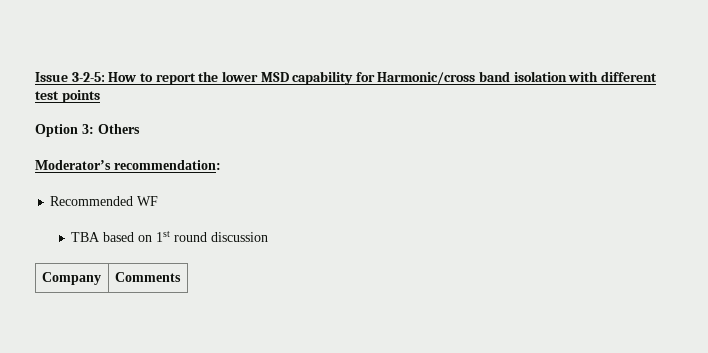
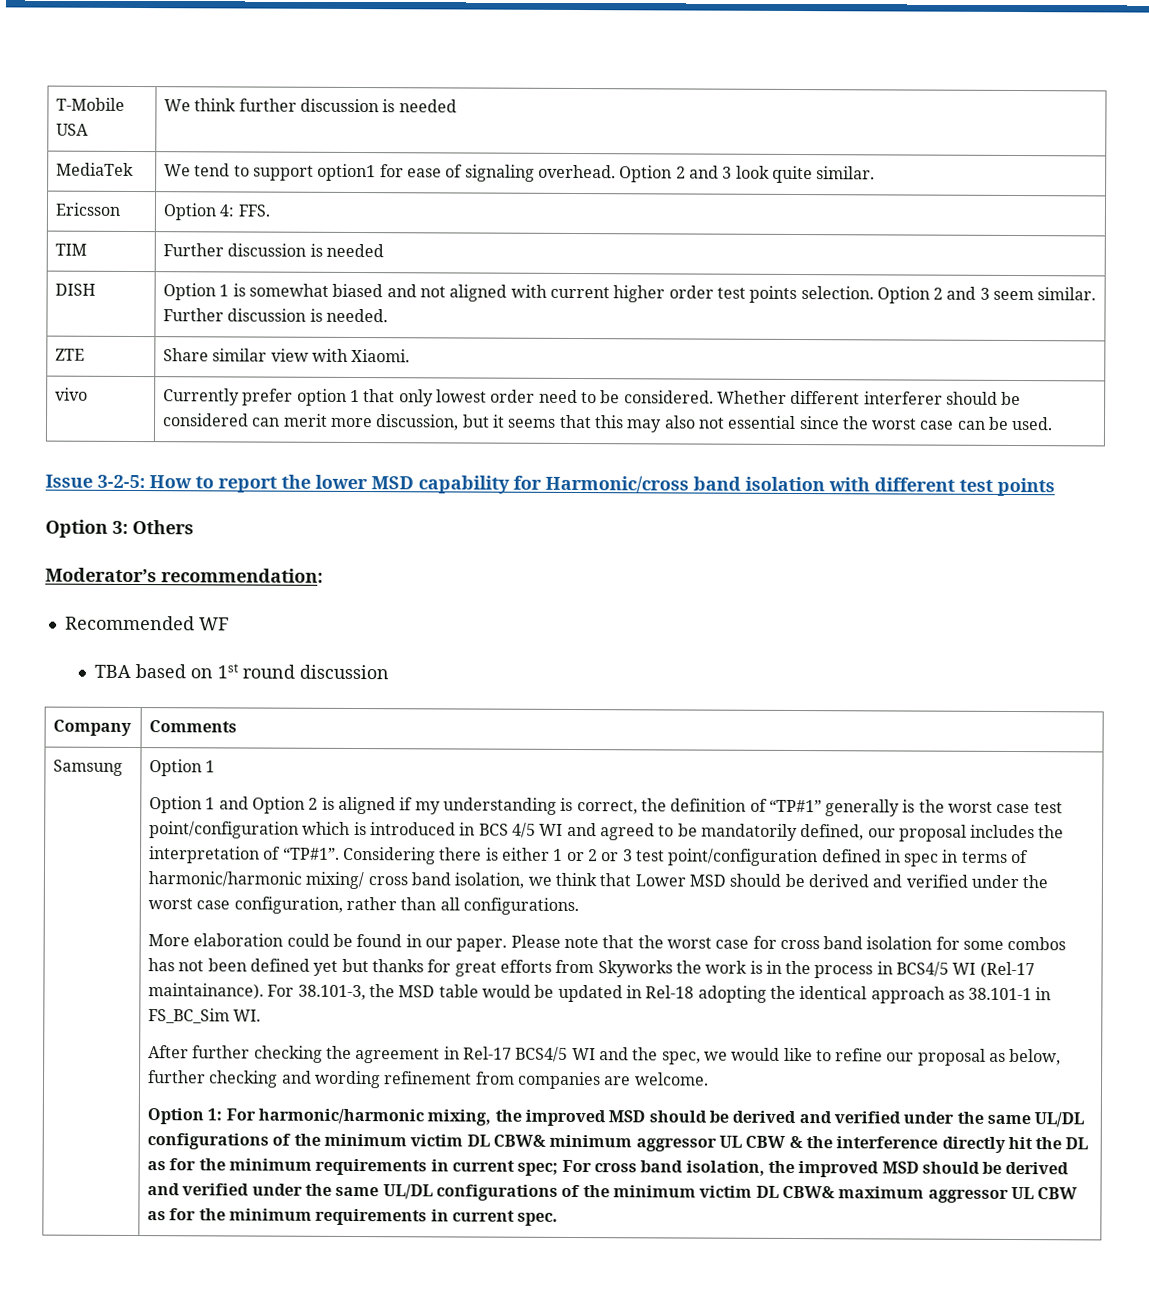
(35, 77) none -> [56,97,126,111] [56,123,90,136] [164,98,457,113] [56,162,135,176] [164,163,876,184] [55,202,122,216] [163,203,271,221] [55,243,88,256] [163,243,384,258] [55,283,97,296] [163,283,1097,304] [163,308,388,323] [55,348,86,361] [163,348,411,363] [55,387,89,401] [163,388,1022,407] [162,413,1054,433] T-Mobile USA | We think further discussion is needed // MediaTek | We tend to support option1 for ease of signaling overhead. Option 2 and 3 look quite similar. // Ericsson | Option 4: FFS. // TIM | Further discussion is needed // DISH | Option 1 is somewhat biased and not aligned with current higher order test points selection. Option 2 and 3 seem similar. Further discussion is needed. // ZTE | Share similar view with Xiaomi. // vivo | Currently prefer option 1 that only lowest order need to be considered. Whether different interferer should be considered can merit more discussion, but it seems that this may also not essential since the worst case can be used. //
(181, 277) none -> [53,759,124,776] [149,759,216,777] [149,796,1063,817] [149,821,1065,842] [149,846,1030,867] [148,871,1049,890] [148,896,579,916] [148,933,1067,952] [148,958,1035,979] [148,983,1052,1004] [148,1008,262,1024] [148,1045,1062,1066] [148,1070,709,1090] [147,1108,1085,1128] [147,1133,1089,1153] [147,1158,1070,1178] [147,1183,1079,1203] [147,1208,559,1226] // Samsung | Option 1 // Option 1 and Option 2 is aligned if my understanding is correct, the definition of “TP#1” generally is the worst case test point/configuration which is introduced in BCS 4/5 WI and agreed to be mandatorily defined, our proposal includes the interpretation of “TP#1”. Considering there is either 1 or 2 or 3 test point/configuration defined in spec in terms of harmonic/harmonic mixing/ cross band isolation, we think that Lower MSD should be derived and verified under the worst case configuration, rather than all configurations. // More elaboration could be found in our paper. Please note that the worst case for cross band isolation for some combos has not been defined yet but thanks for great efforts from Skyworks the work is in the process in BCS4/5 WI (Rel-17 maintainance). For 38.101-3, the MSD table would be updated in Rel-18 adopting the identical approach as 38.101-1 in FS_BC_Sim WI. // After further checking the agreement in Rel-17 BCS4/5 WI and the spec, we would like to refine our proposal as below, further checking and wording refinement from companies are welcome. // Option 1: For harmonic/harmonic mixing, the improved MSD should be derived and verified under the same UL/DL configurations of the minimum victim DL CBW& minimum aggressor UL CBW & the interference directly hit the DL as for the minimum requirements in current spec; For cross band isolation, the improved MSD should be derived and verified under the same UL/DL configurations of the minimum victim DL CBW& maximum aggressor UL CBW as for the minimum requirements in current spec.

